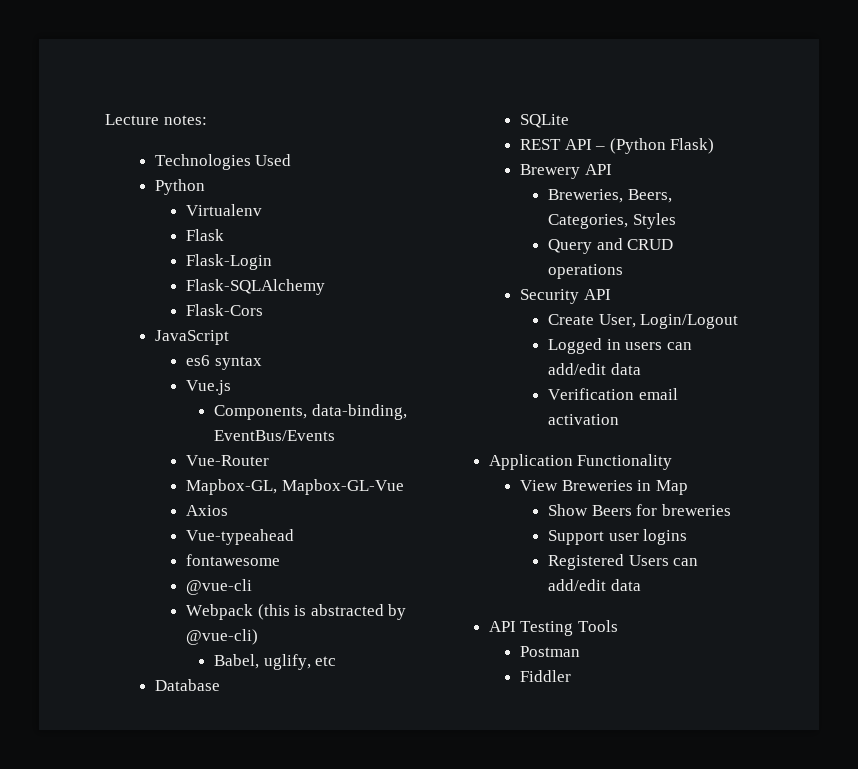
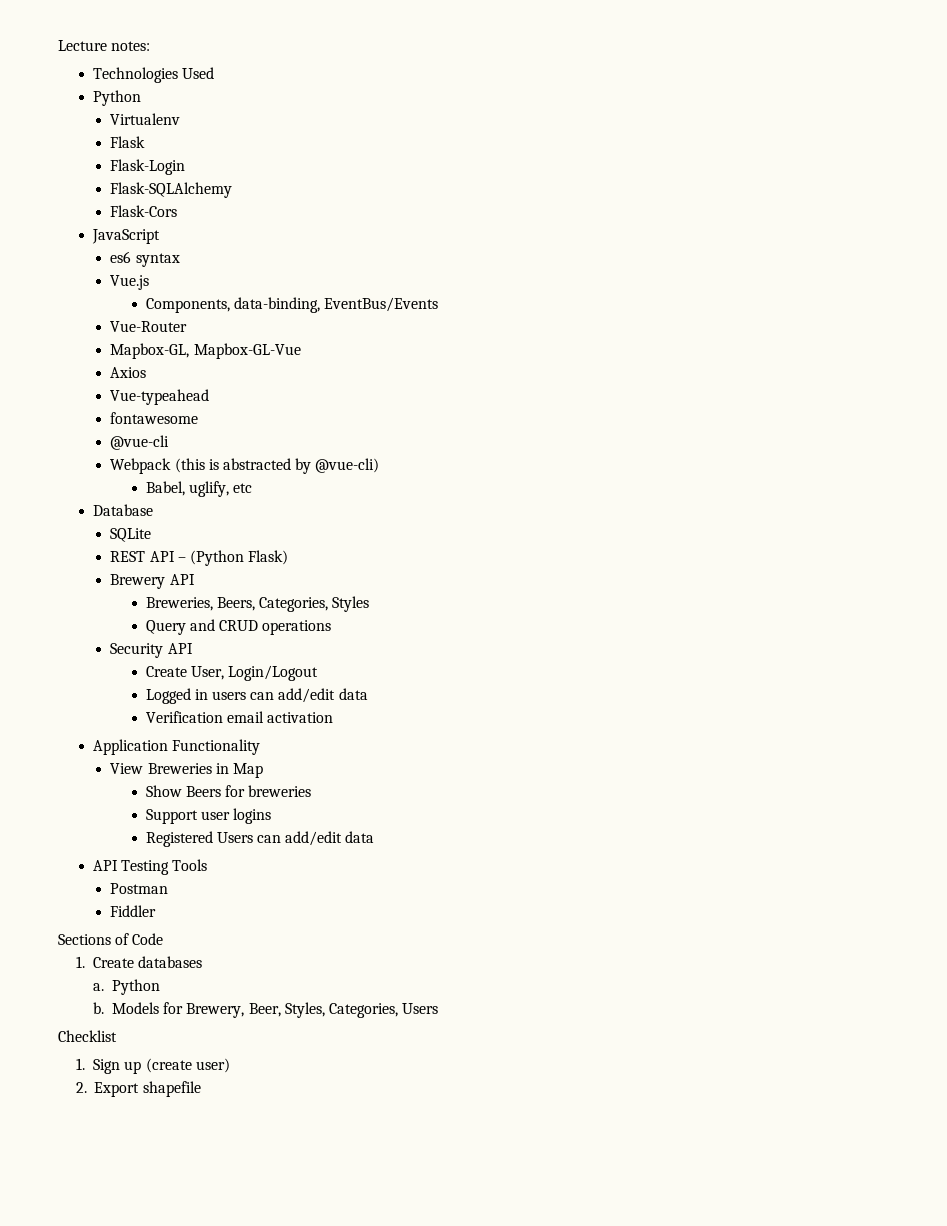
(572, 676) none -> [58,933,164,945] [75,956,203,968] [93,979,161,995] [93,1002,439,1018] [58,1030,117,1042] [75,1058,230,1074] [75,1081,201,1097] // Sections of Code // 1. Create databases // a. Python // b. Models for Brewery, Beer, Styles, Categories, Users // Checklist // 1. Sign up (create user) // 2. Export shapefile

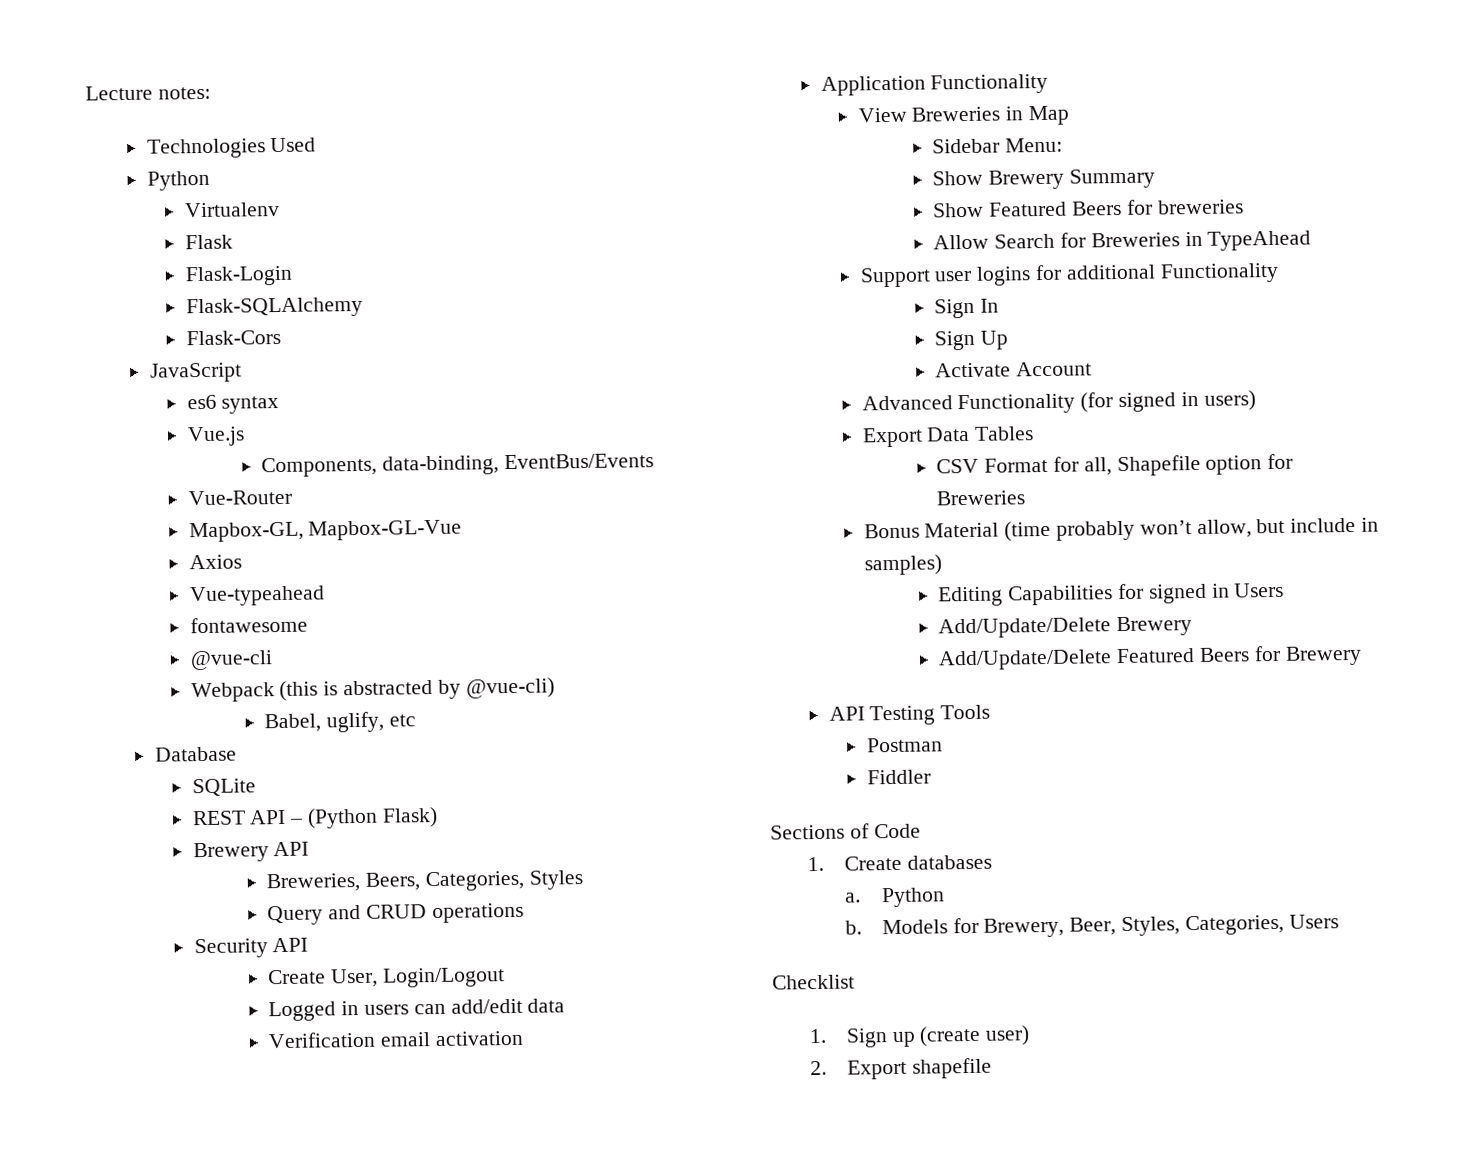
[145,785,182,797] // Show -> [932,137,1064,154] [932,168,1155,190] [933,201,1068,218] // Sidebar Menu: // Show Brewery Summary // Show Featured
[145,808,272,824] [145,831,375,847] Support user logins // Registered Users can add/edit data -> [933,230,1312,251] [859,262,1279,288] [934,298,1000,319] [934,330,1009,351] [935,361,1093,378] [861,390,1256,415] [861,426,1035,448] [936,453,1294,477] [936,490,1026,506] [863,517,1379,542] [863,554,942,576] [938,582,1285,607] [938,616,1193,639] [938,645,1362,671] Allow Search for Breweries in TypeAhead // Support user logins for additional Functionality // Sign In // Sign Up // Activate Account // Advanced Functionality (for signed in users) // Export Data Tables // CSV Format for all, Shapefile option for Breweries // Bonus Material (time probably won’t allow, but include in samples) // Editing Capabilities for signed in Users // Add/Update/Delete Brewery // Add/Update/Delete Featured Beers for Brewery

